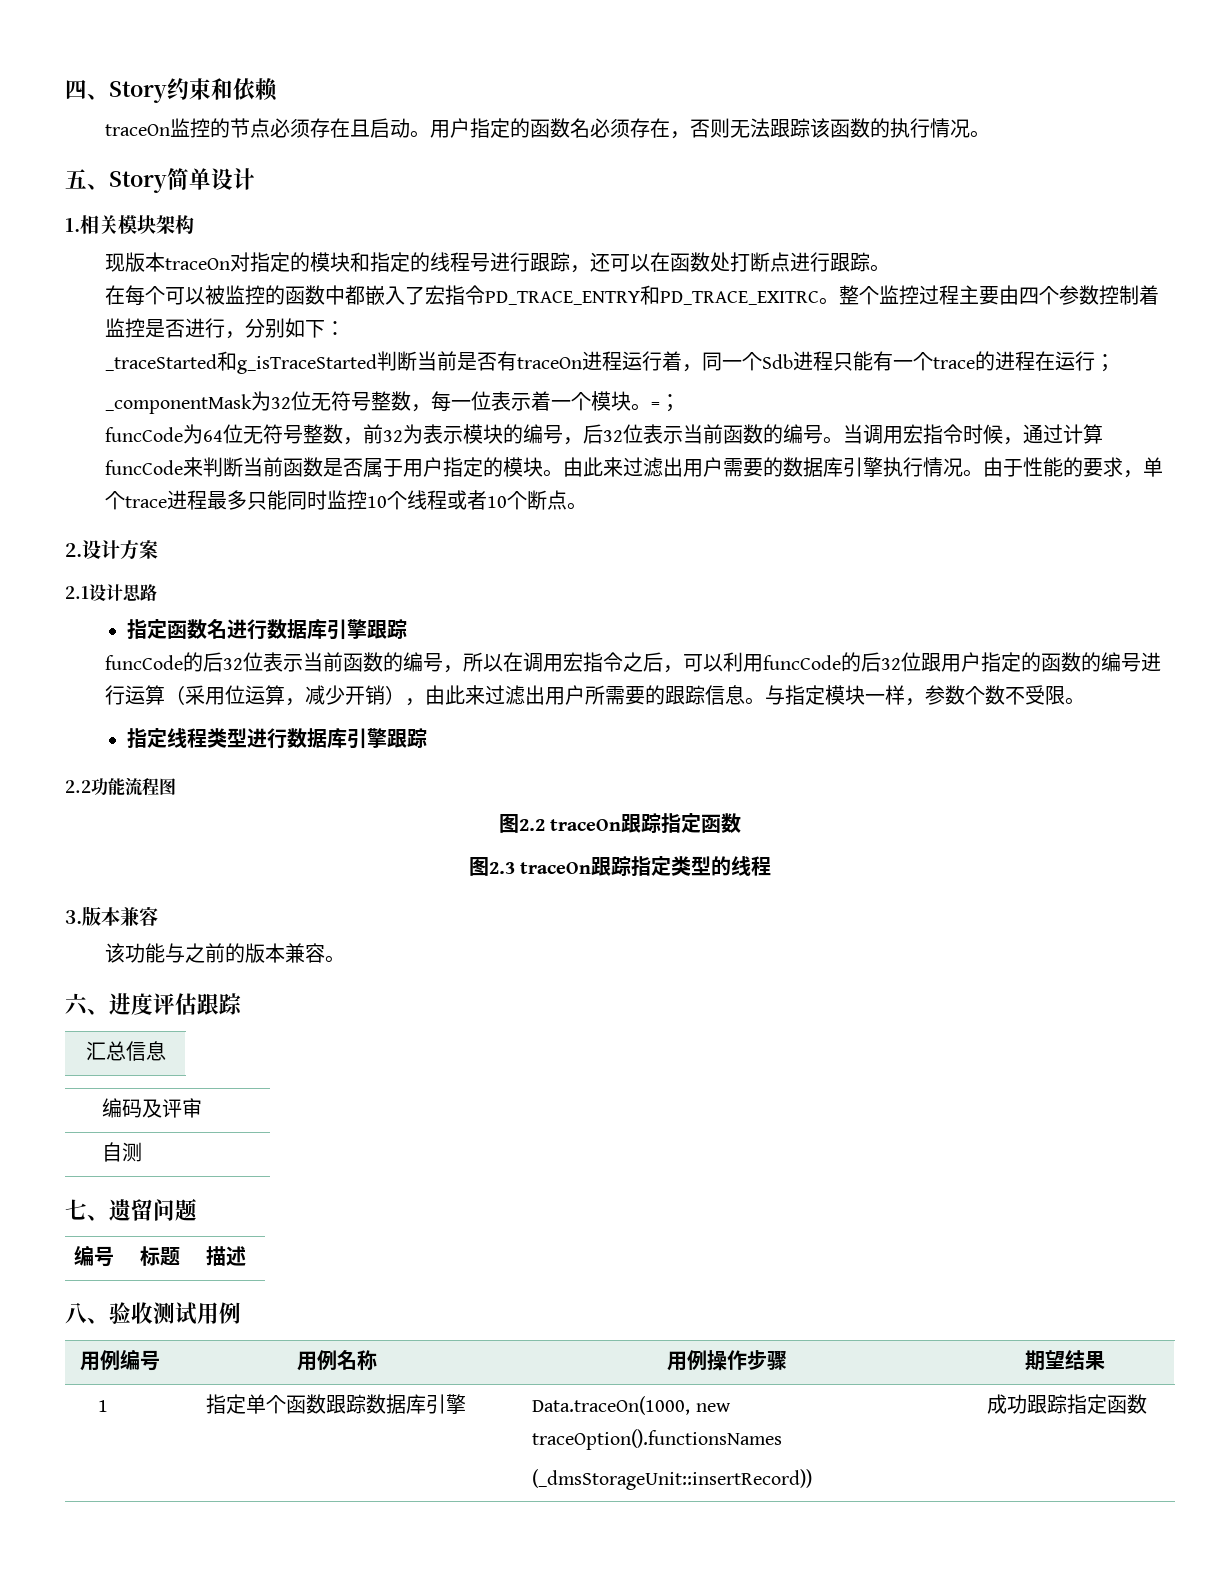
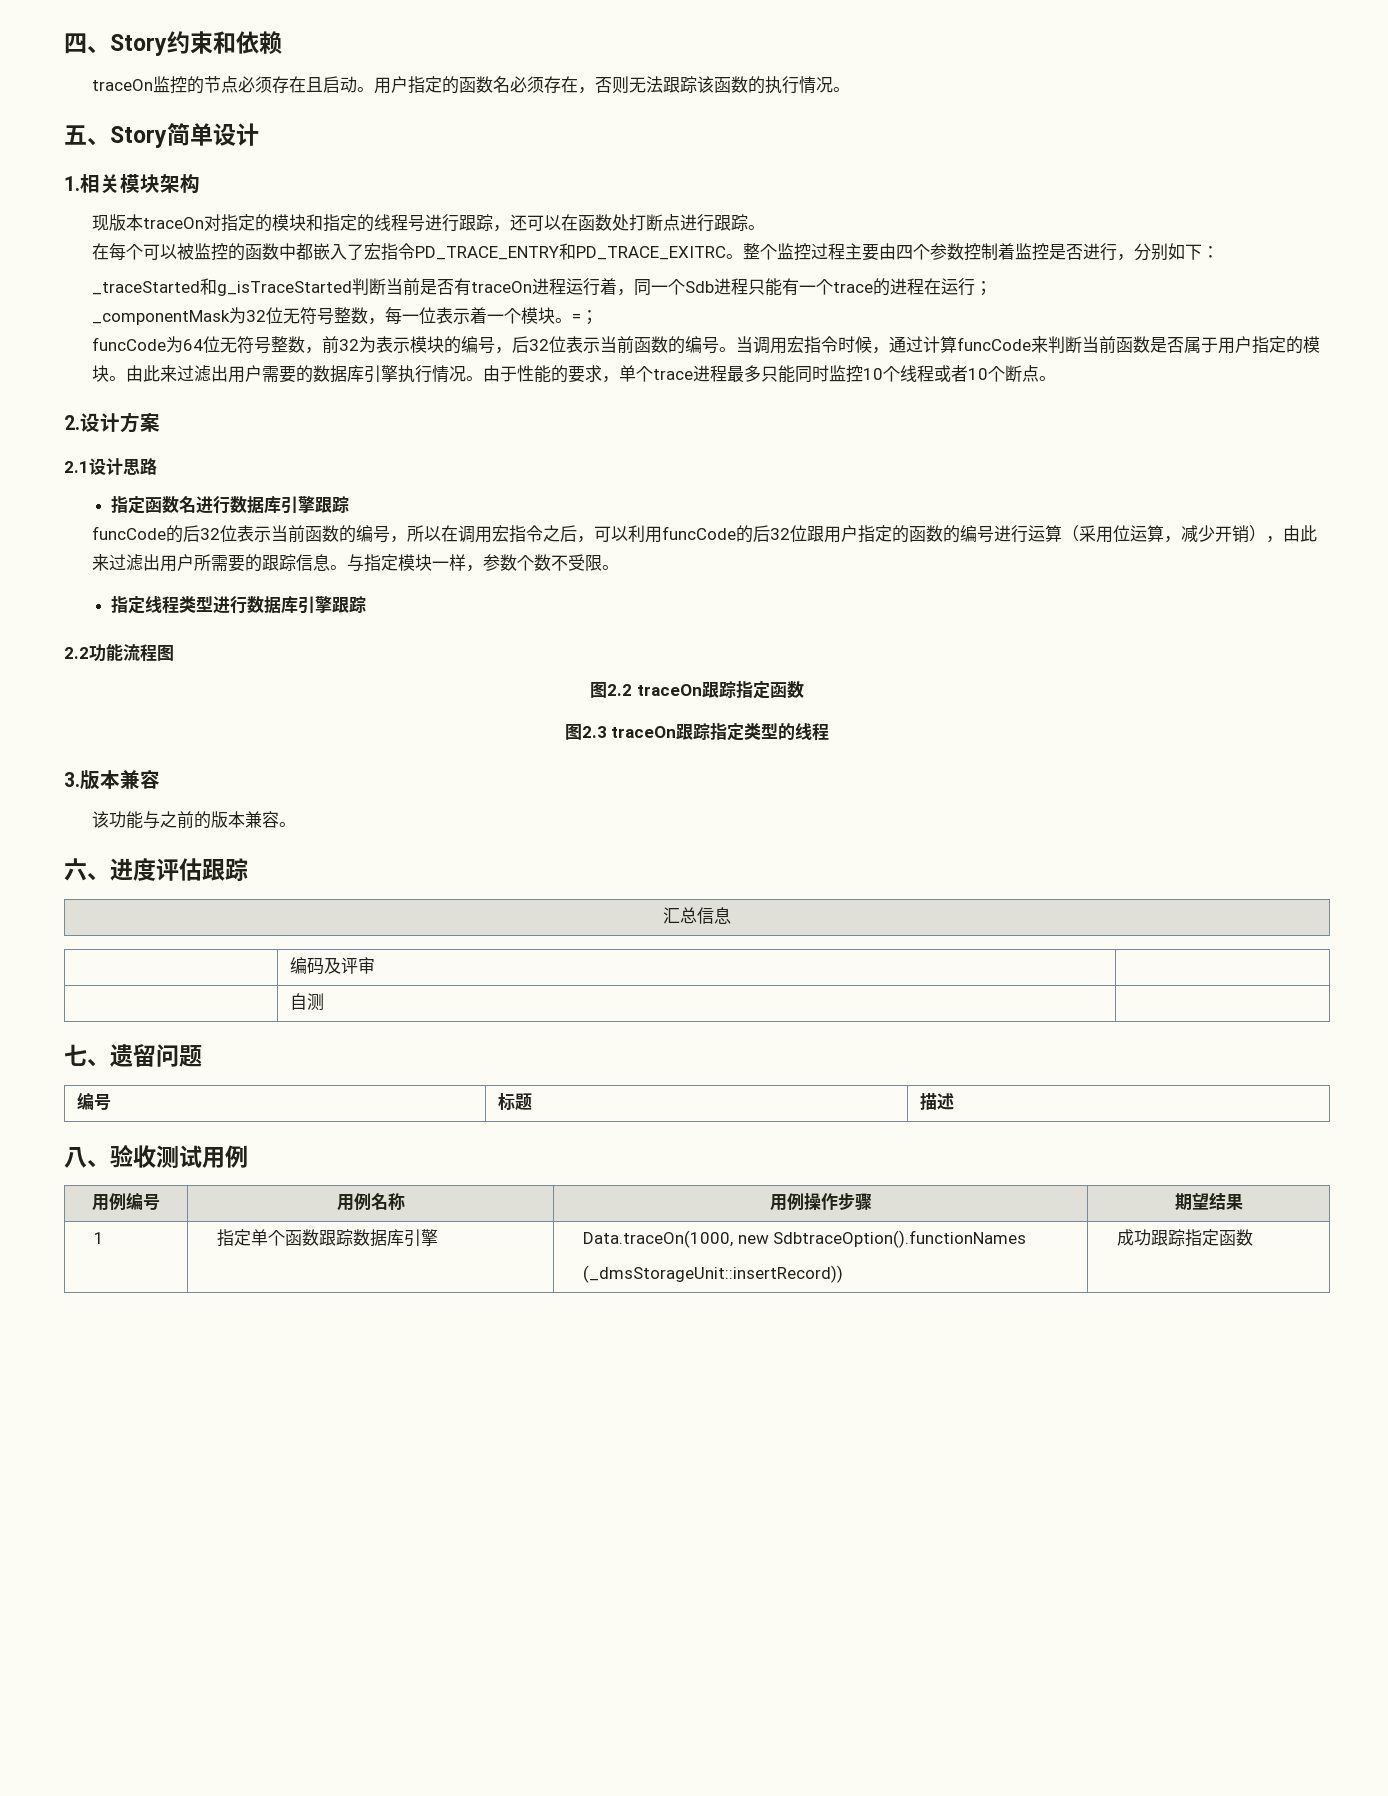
[532,1429,783,1450] traceOption().functionsNames -> [773,1230,1027,1248] SdbtraceOption().functionNames

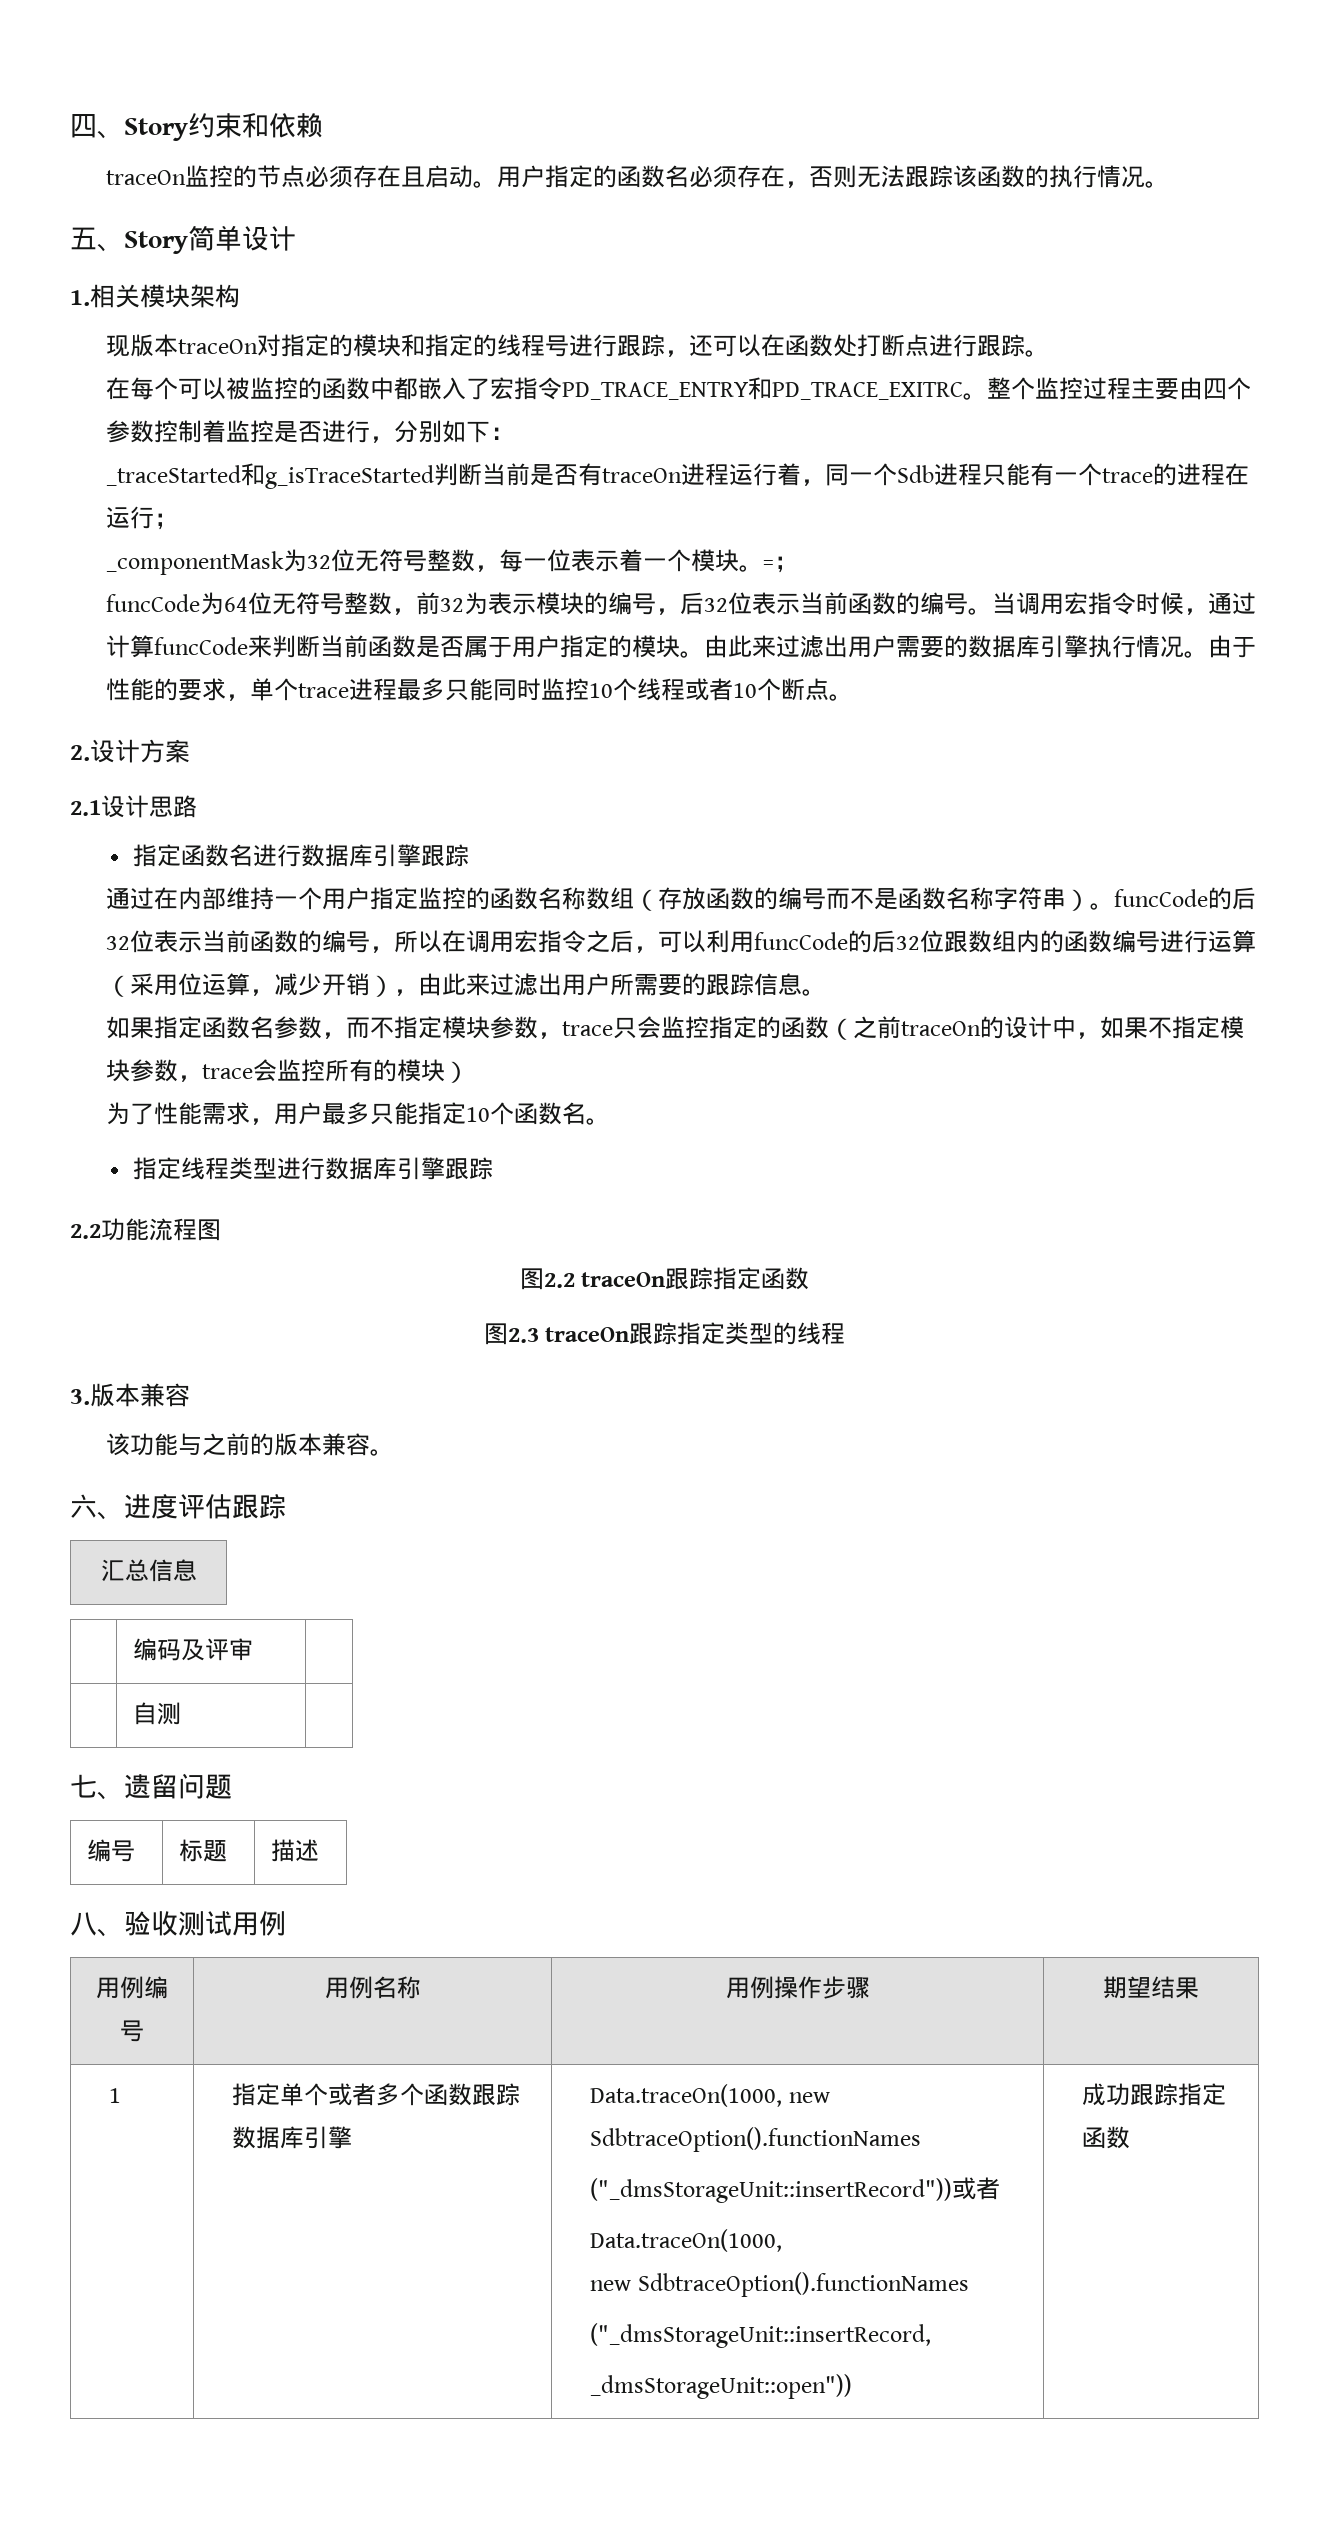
(350, 504) none -> [106,887,1115,911] 通过在内部维持一个用户指定监控的函数名称数组（存放函数的编号而不是函数名称字符串）。
[824,525,961,543] 用户指定的函数的 -> [968,930,1113,953] 数组内的函数
[347,554,603,572] 与指定模块一样，参数个数不受限 -> [106,1016,1245,1040] [106,1059,470,1083] [106,1102,587,1125] // 如果指定函数名参数，而不指定模块参数，trace只会监控指定的函数（之前traceOn的设计中，如果不指定模块参数，trace会监控所有的模块） // 为了性能需求，用户最多只能指定10个函数名
(286, 1238) none -> [328,2083,425,2106] 或者多个
[583,1265,844,1283] (_dmsStorageUnit::insertRecord)) -> [590,2177,1001,2203] [590,2229,783,2252] [590,2272,969,2297] [590,2323,932,2348] [590,2374,853,2399] ("_dmsStorageUnit::insertRecord"))或者 // Data.traceOn(1000, // new SdbtraceOption().functionNames // ("_dmsStorageUnit::insertRecord, // _dmsStorageUnit::open"))

